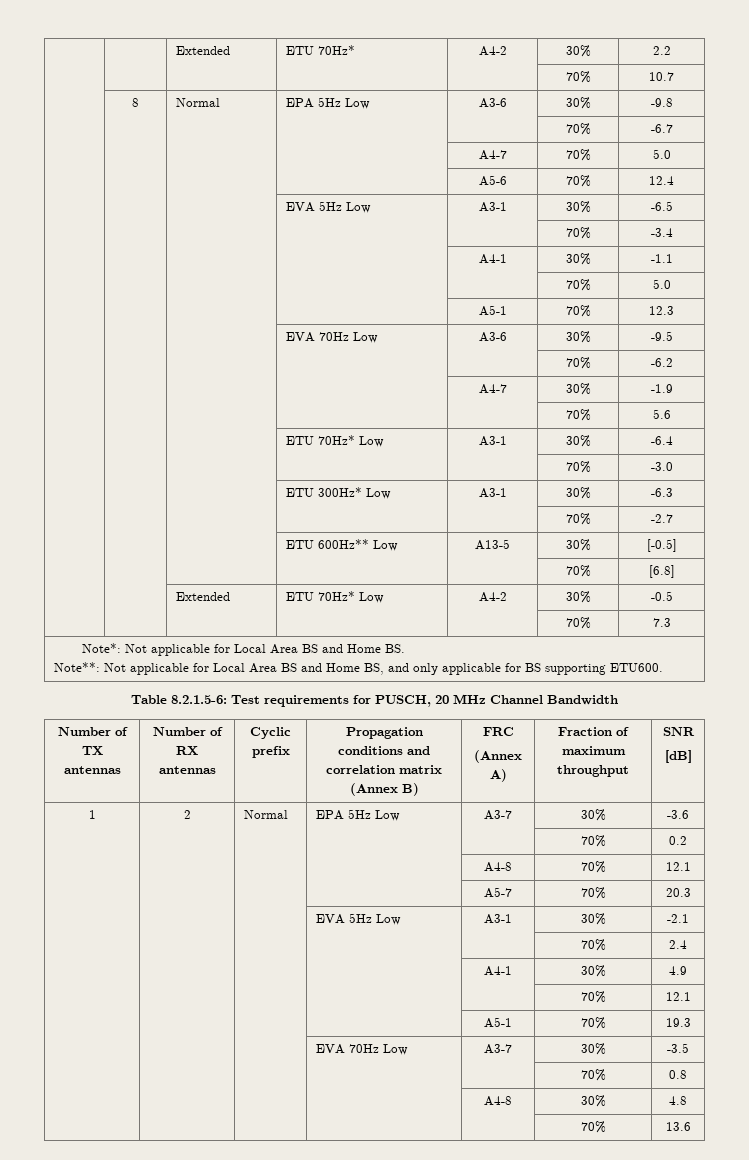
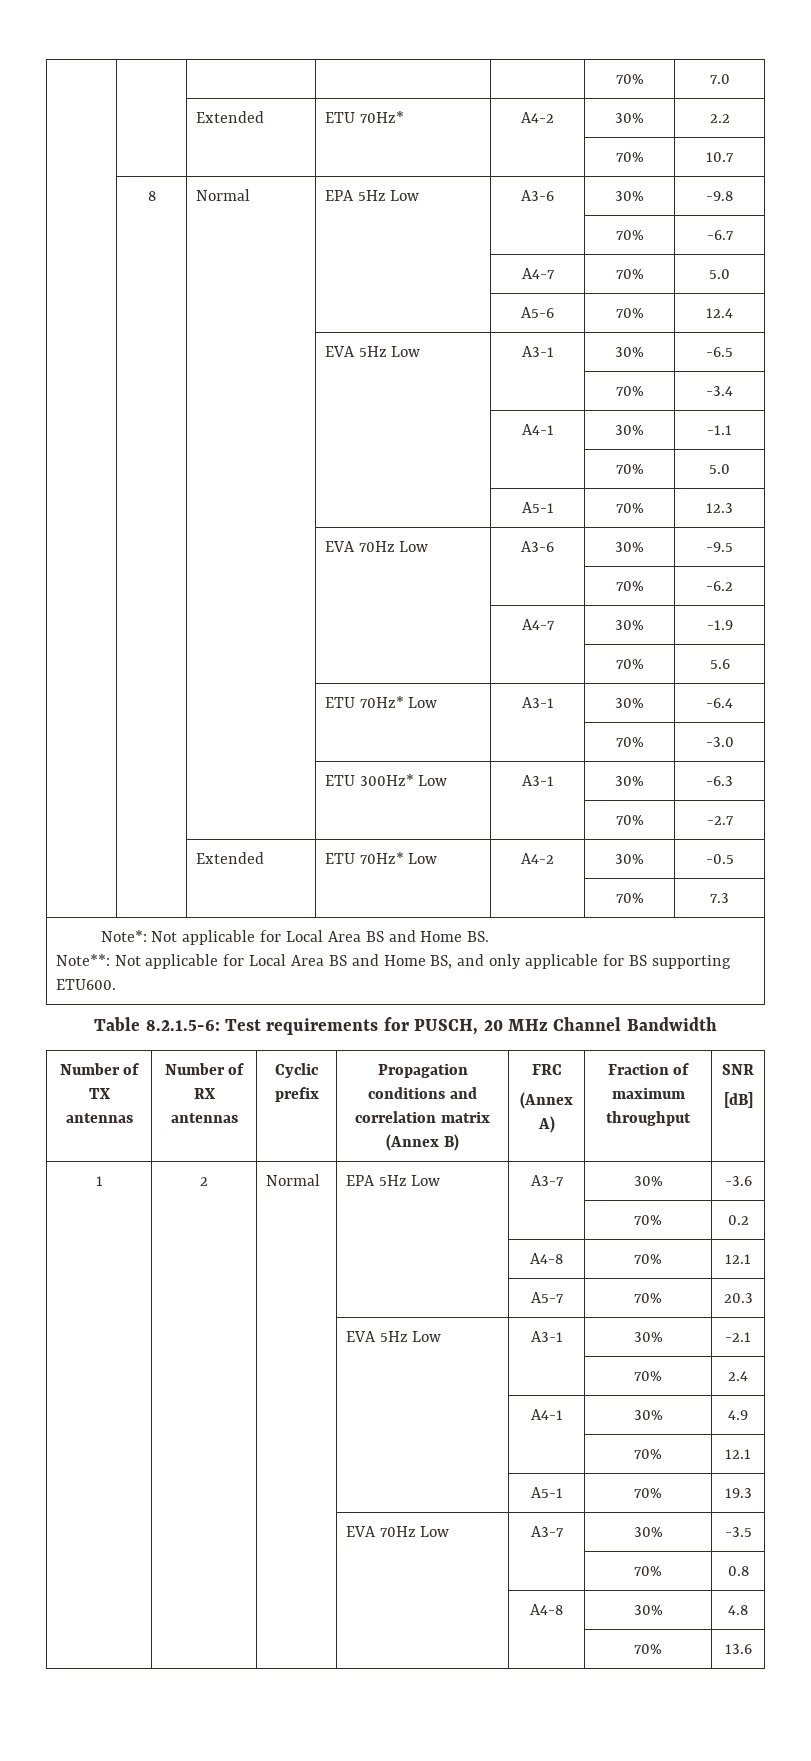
(176, 50) | | -> [615,74,644,84] [709,74,730,84] | | | | | 70% | 7.0 // | |
[286,539,399,551] [475,539,510,550] [565,539,591,551] [646,539,677,552] [565,565,591,577] [648,565,675,578] // | | | ETU 600Hz** Low | A13-5 | 30% | [-0.5] // | | | | | 70% | [6.8] -> (734, 820) none

